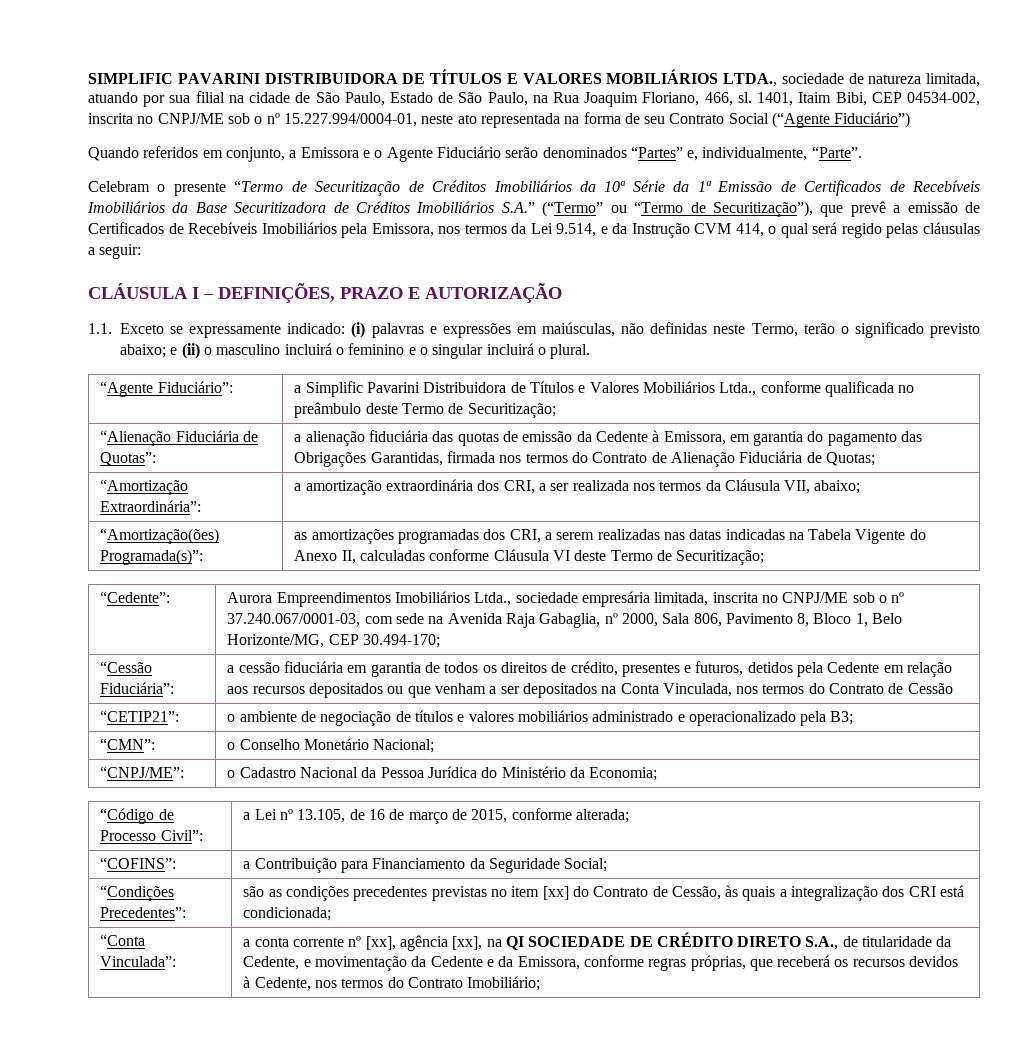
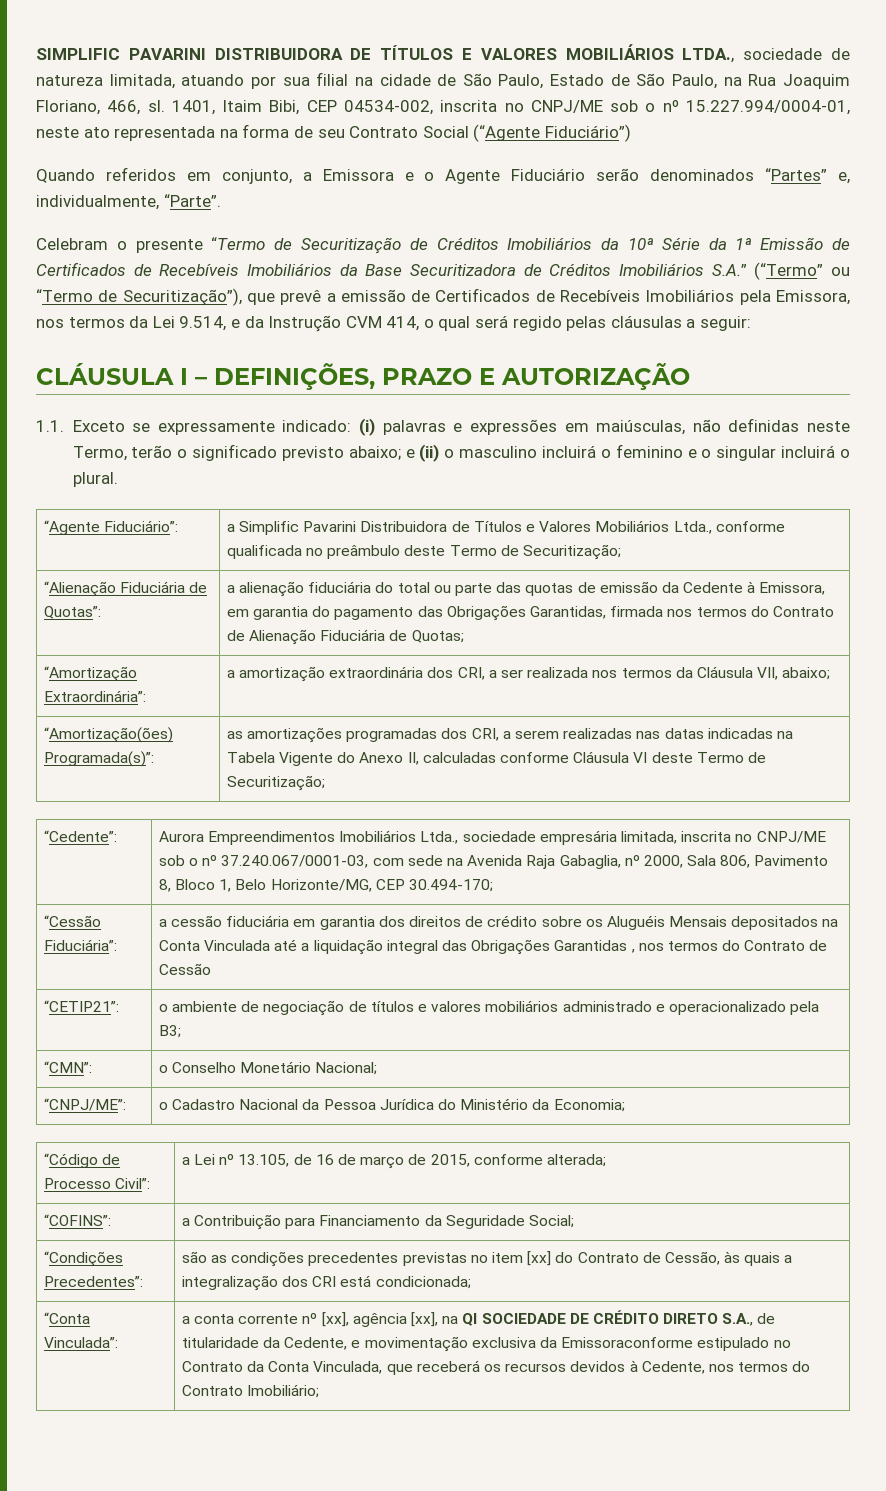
(428, 436) none -> [375,582,493,596] do total ou parte
[424,661,953,677] [227,683,732,698] de todos os direitos de crédito, presentes e futuros, detidos pela Cedente em relação aos recursos depositados ou que venham a ser depositados na Conta Vinculada, -> [378,915,839,930] [158,939,635,955] dos direitos de crédito sobre os Aluguéis Mensais depositados na Conta Vinculada até a liquidação integral das Obrigações Garantidas ,
[411,955,746,971] da Cedente e da Emissora, conforme regras próprias, -> [471,1337,791,1351] [181,1361,383,1374] exclusiva da Emissoraconforme estipulado no Contrato da Conta Vinculada,

